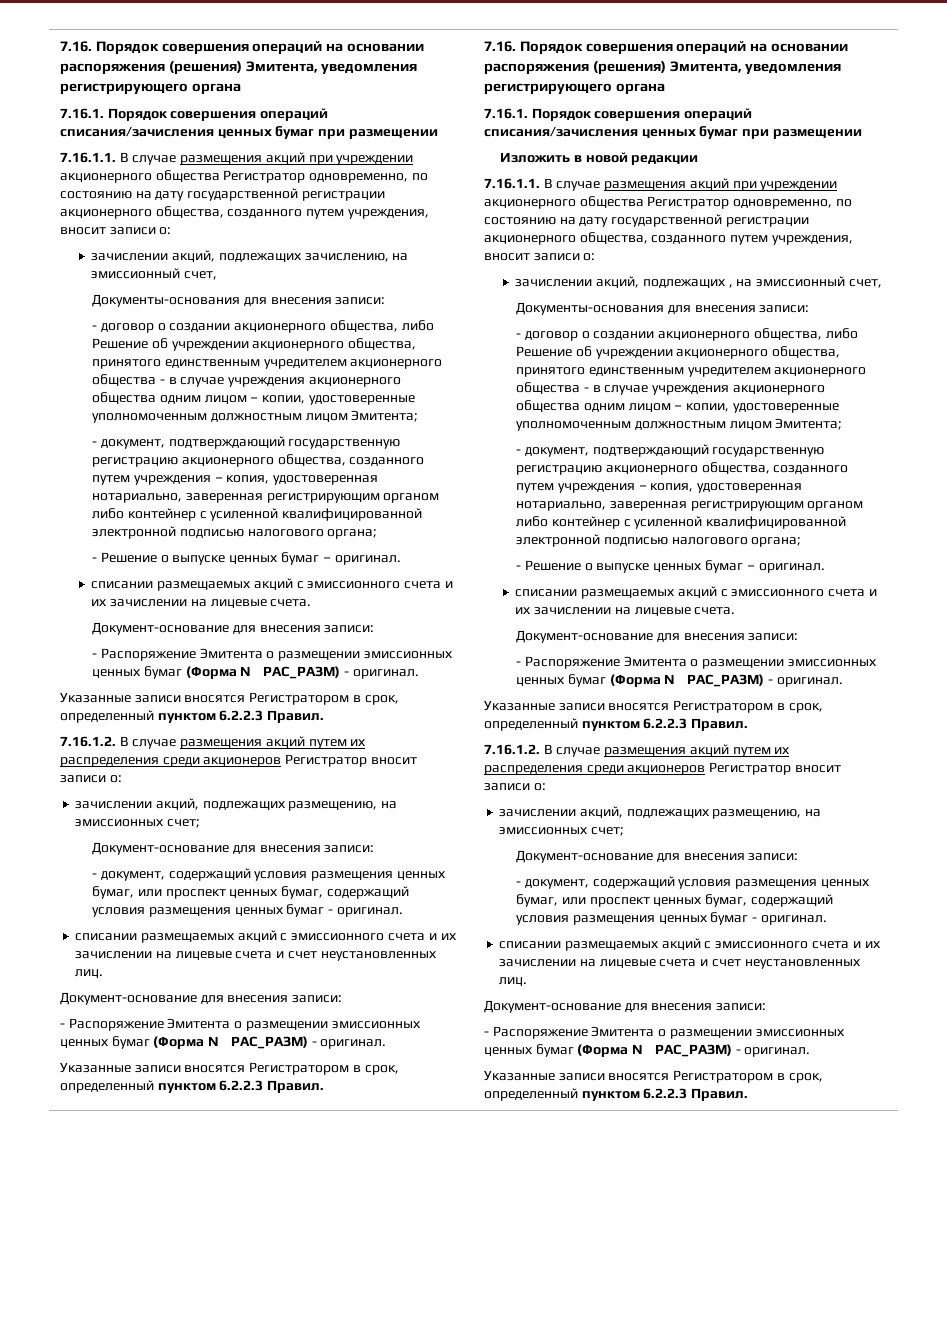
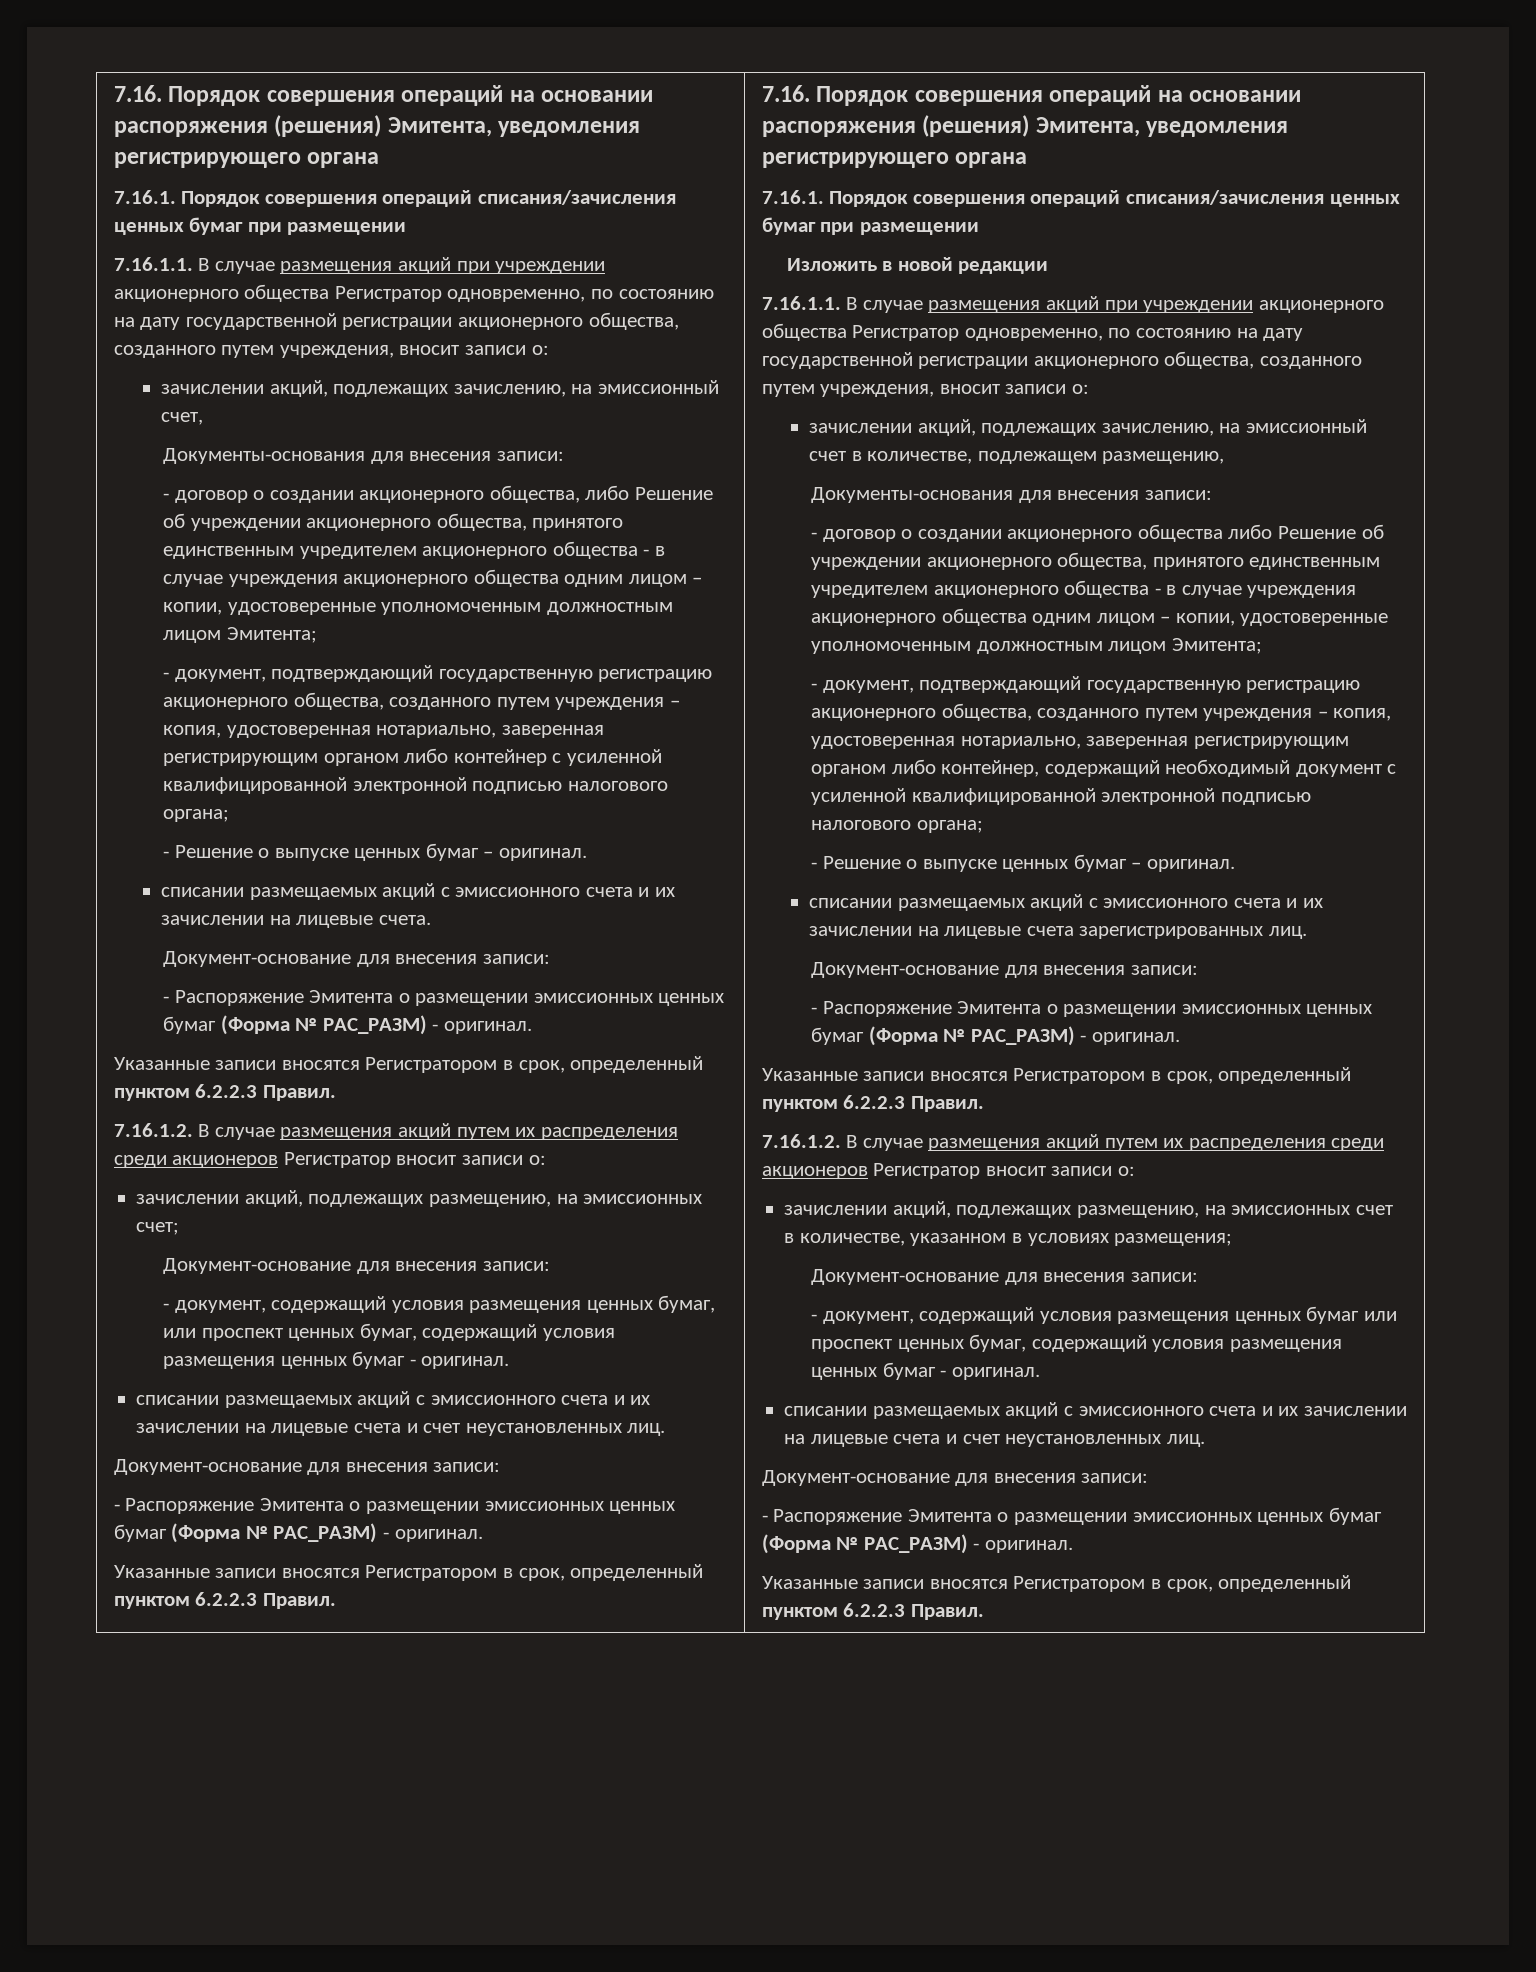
[728,276,883,288] [516,302,810,315] [516,328,823,341] , на эмиссионный счет, // Документы-основания для внесения записи: // - договор о создании акционерного общества, -> [1101,419,1367,436] [809,451,1225,464] [811,487,1212,503] [811,524,1223,542] зачислению, на эмиссионный счет в количестве, подлежащем размещению, // Документы-основания для внесения записи: // - договор о создании акционерного общества
[551,516,620,529] контейнер -> [941,759,1382,777] контейнер, содержащий необходимый документ
[694,607,736,615] счета. -> [1026,926,1307,939] счета зарегистрированных лиц.
[590,827,624,836] счет; -> [1355,1205,1393,1215] [784,1233,1233,1246] счет в количестве, указанном в условиях размещения;
[516,894,559,907] бумаг, -> [1306,1306,1360,1324] бумаг

